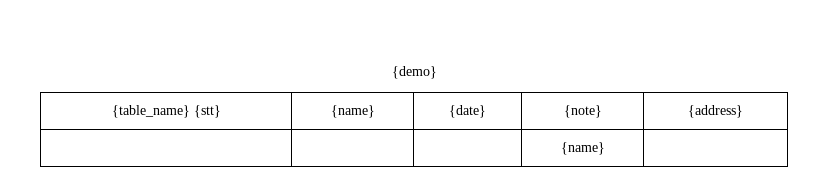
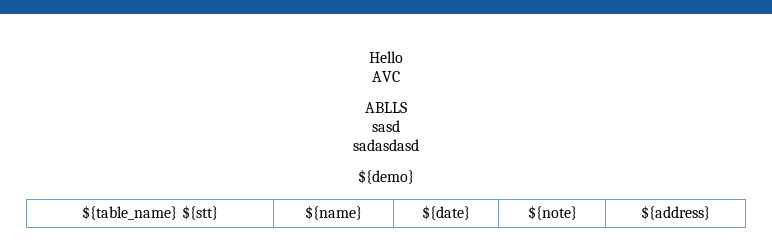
[391,66,437,79] [111,105,221,118] [330,105,375,118] [449,105,486,118] [563,105,602,118] [688,105,743,118] [560,142,605,155] {demo} // {table_name} {stt} | {name} | {date} | {note} | {address} // | | | {name} | -> [369,51,403,63] [372,71,400,82] [365,102,407,113] [372,120,400,132] [353,139,419,151] [358,169,414,184] [82,205,218,220] [305,205,362,220] [422,205,470,220] [527,205,577,220] [641,205,710,220] Hello // AVC // ABLLS // sasd // sadasdasd // ${demo} // ${table_name} ${stt} | ${name} | ${date} | ${note} | ${address}

